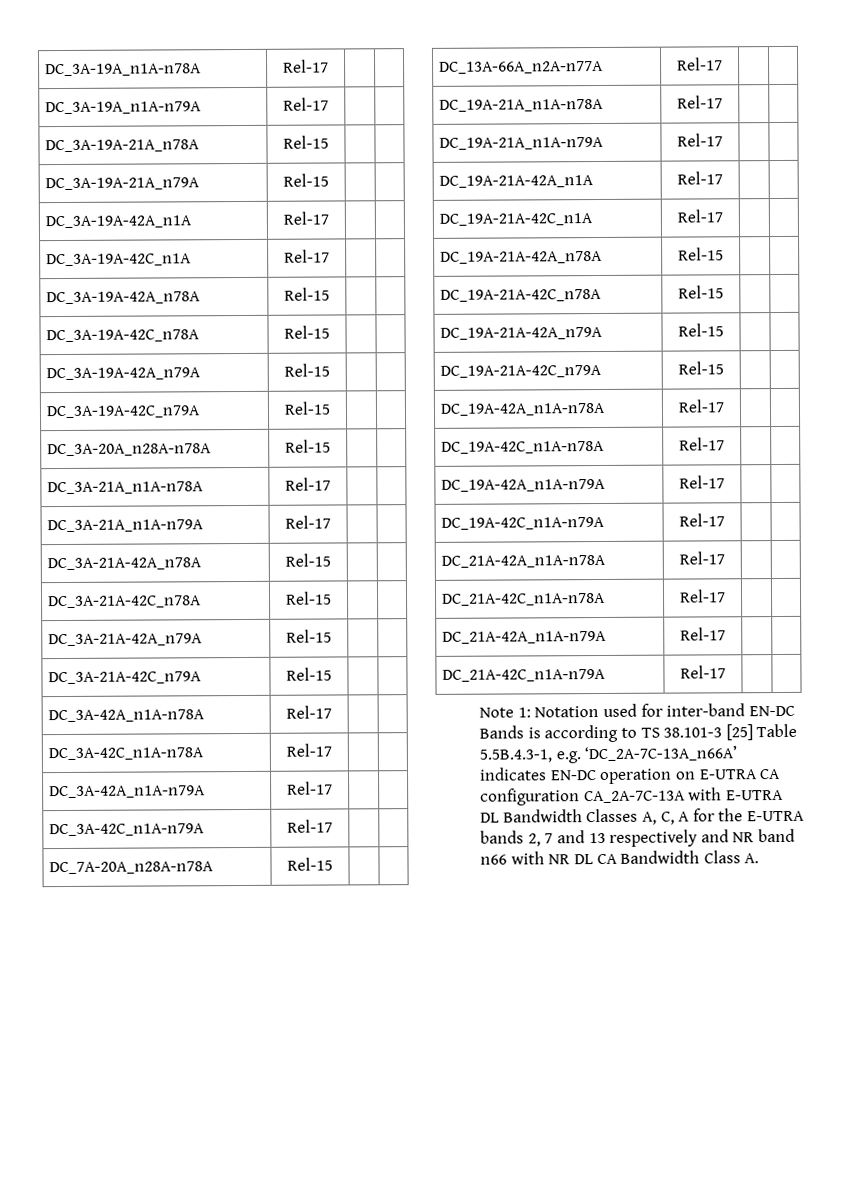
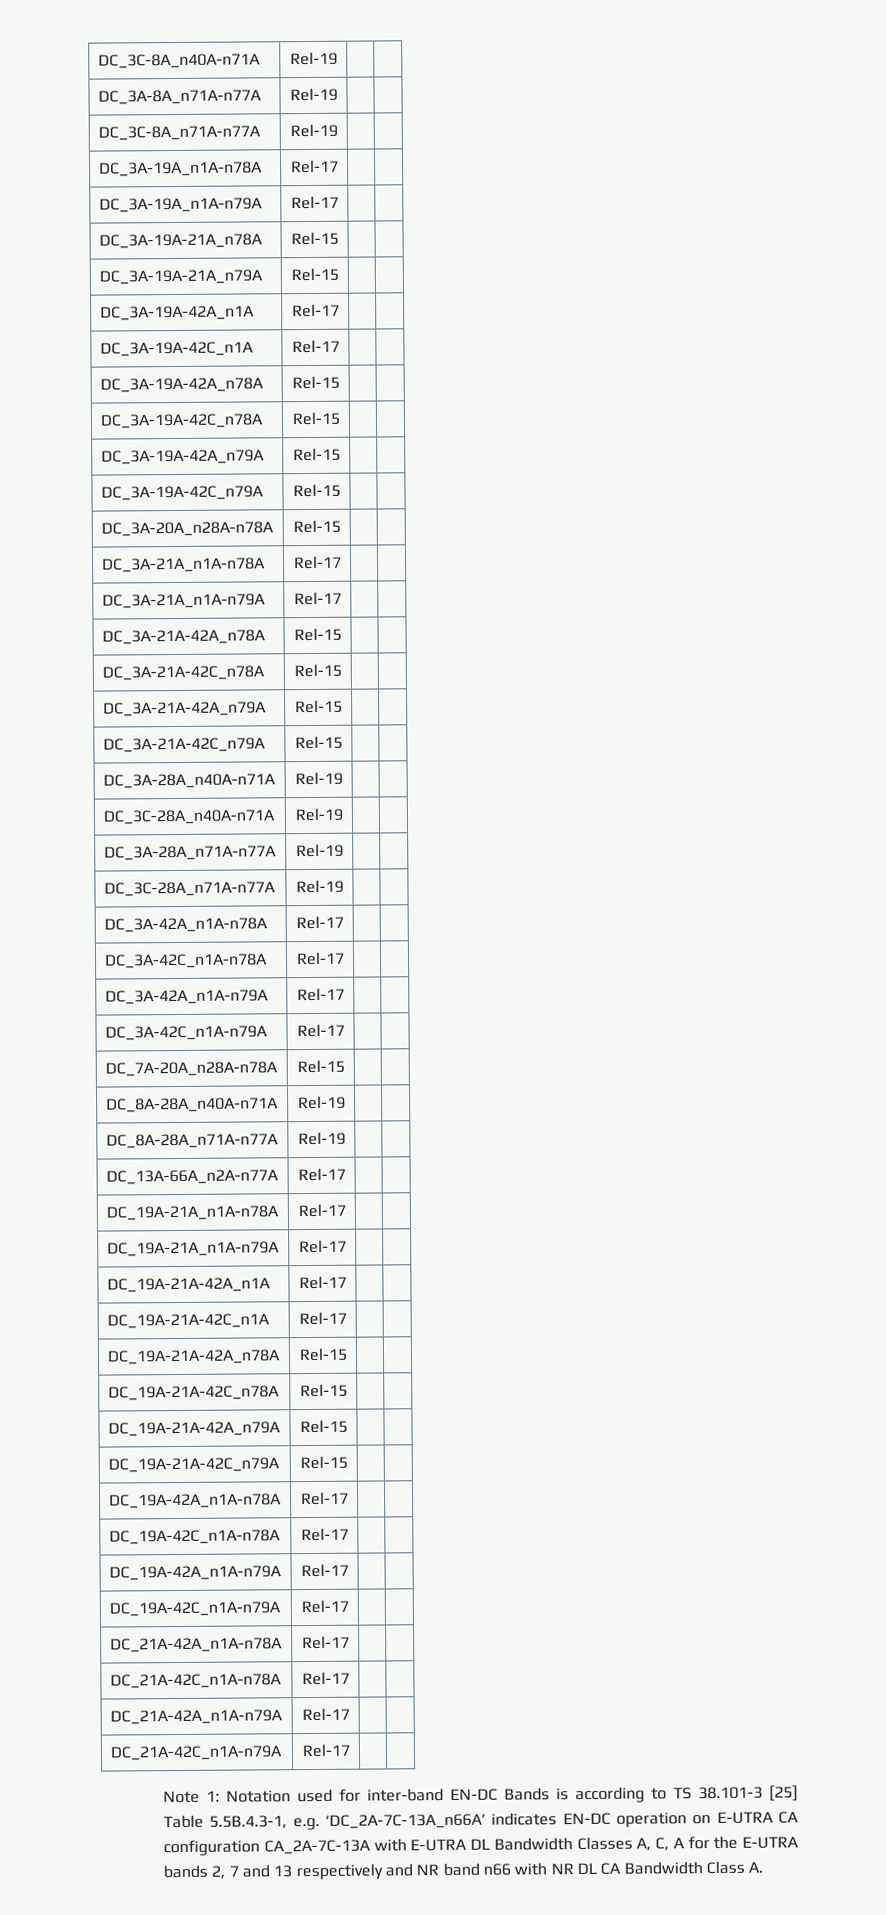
(45, 70) none -> [97,53,261,69] [289,51,338,66] [97,89,262,105] [289,87,338,102] [97,125,261,141] [289,123,338,138] DC_3C-8A_n40A-n71A | Rel-19 | | // DC_3A-8A_n71A-n77A | Rel-19 | | // DC_3C-8A_n71A-n77A | Rel-19 | | //
(332, 674) none -> [102,773,276,789] [294,771,343,786] [102,809,275,825] [294,807,343,822] [103,845,277,861] [295,843,344,858] [103,881,276,897] [295,879,344,894] // DC_3A-28A_n40A-n71A | Rel-19 | | // DC_3C-28A_n40A-n71A | Rel-19 | | // DC_3A-28A_n71A-n77A | Rel-19 | | // DC_3C-28A_n71A-n77A | Rel-19 | |
(333, 864) none -> [105,1097,279,1113] [297,1095,346,1110] [105,1133,279,1149] [297,1131,346,1146] // DC_8A-28A_n40A-n71A | Rel-19 | | // DC_8A-28A_n71A-n77A | Rel-19 | |

